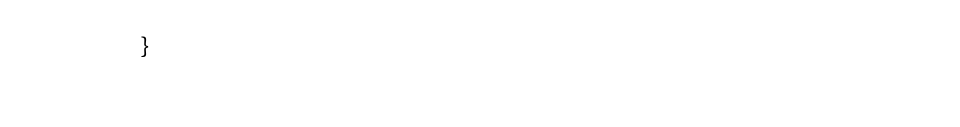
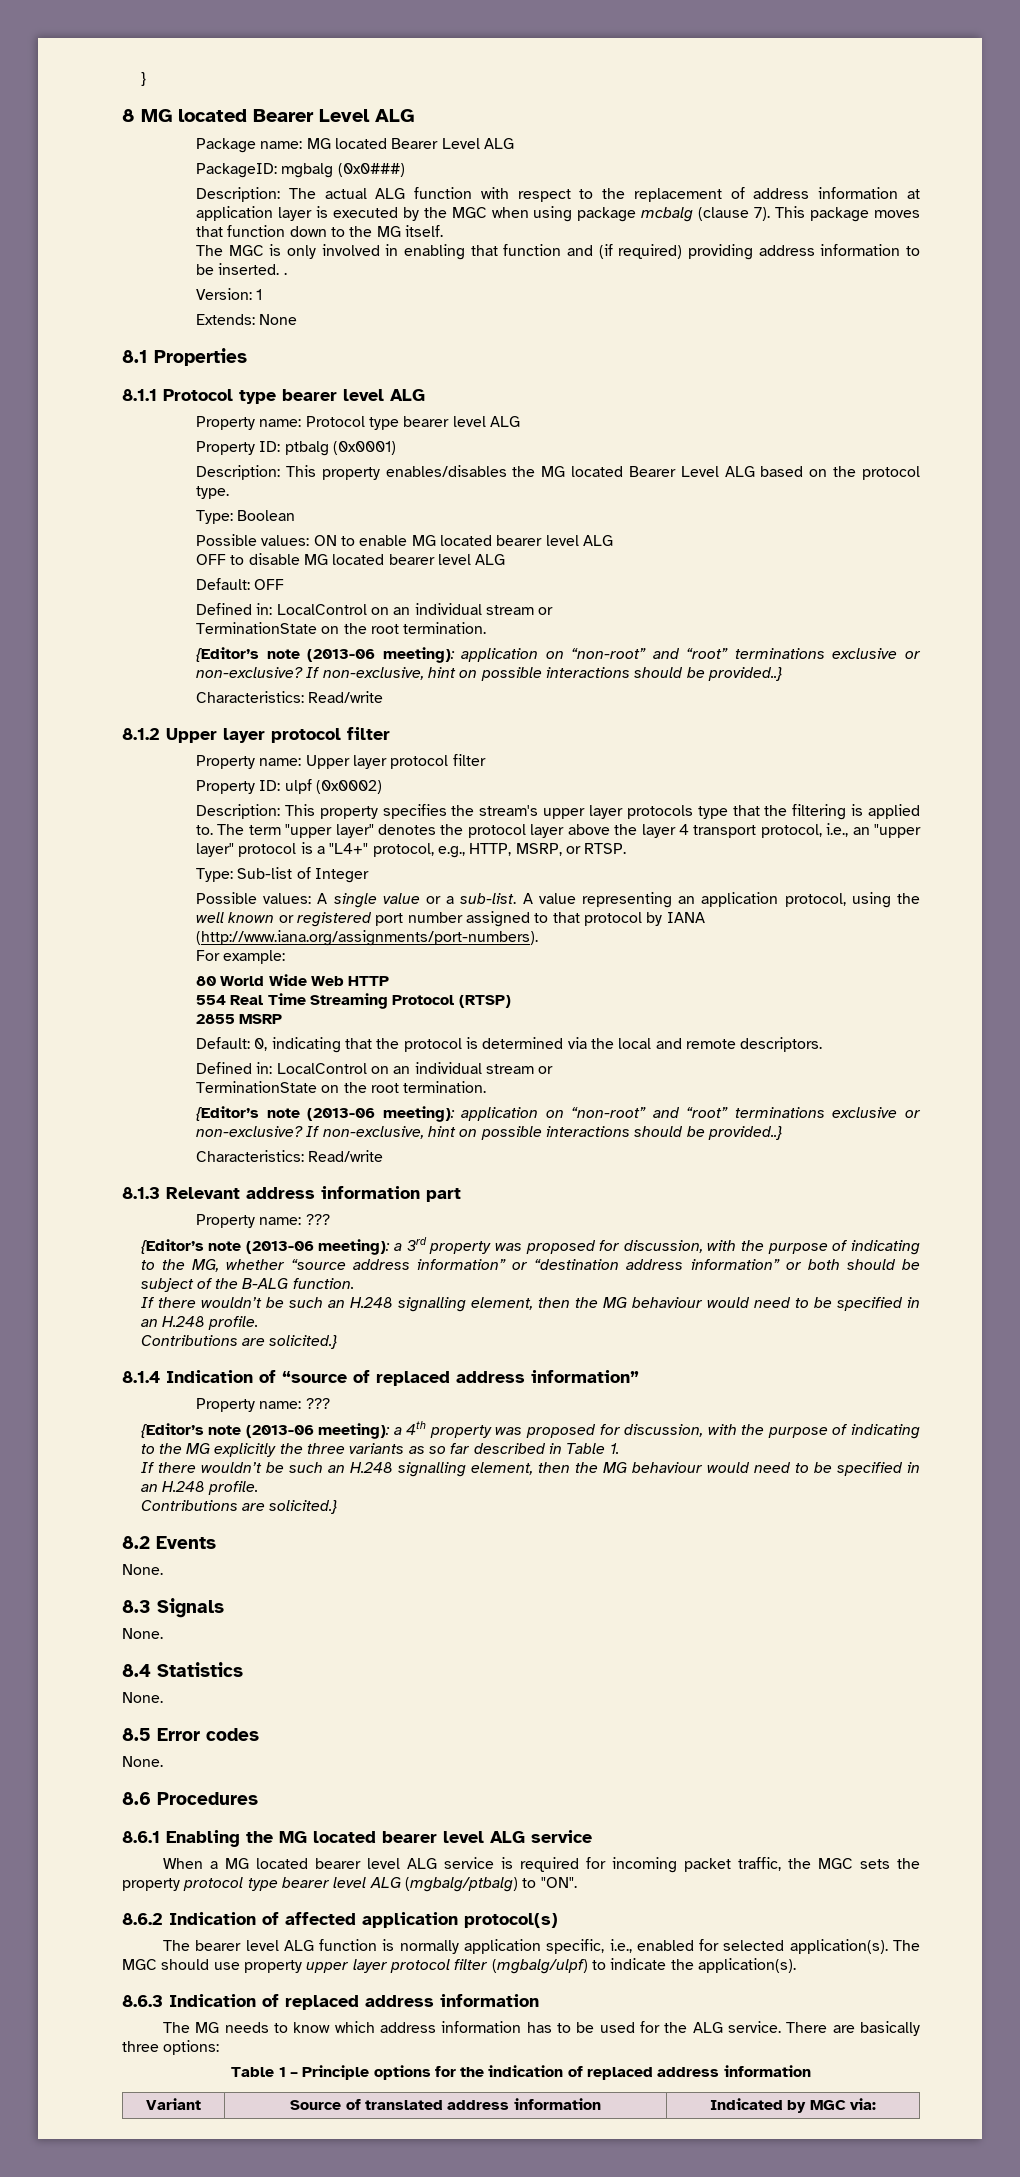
(150, 46) none -> [122,109,414,122] [195,138,514,153] [195,163,405,178] [195,187,920,202] [195,206,921,222] [195,225,443,237] [195,244,921,260] [195,263,287,275] [195,288,263,300] [195,314,298,325] [122,348,247,366] [122,389,425,404] [195,416,520,430] [195,441,396,456] [195,465,920,480] [195,486,229,499] [195,510,296,524] [195,534,613,546] [195,553,506,565] [195,578,285,590] [195,603,554,615] [195,622,487,634] [195,647,921,663] [195,667,782,681] [195,691,384,703] [122,727,390,743] [195,754,486,769] [195,779,382,794] [195,804,920,820] [195,823,921,838] [195,842,627,858] [195,867,369,883] [195,892,920,908] [195,911,705,927] [195,930,538,946] [195,950,286,964] [195,974,390,986] [195,993,511,1009] [195,1014,283,1024] [195,1037,823,1053] [195,1062,554,1074] [195,1081,487,1093] [195,1106,921,1122] [195,1126,782,1140] [195,1150,384,1162] [122,1186,461,1202] [195,1214,330,1228] [140,1237,921,1255] [140,1259,921,1272] [140,1278,354,1292] [140,1297,920,1312] [140,1316,259,1330] [140,1335,338,1349] [122,1370,639,1386] [195,1398,330,1412] [140,1421,920,1439] [140,1443,619,1457] [140,1462,920,1477] [140,1481,259,1495] [140,1500,338,1514] [122,1536,216,1549] [122,1564,163,1575] [122,1598,224,1618] [122,1628,163,1639] [122,1662,243,1677] [122,1692,163,1703] [122,1728,259,1741] [122,1756,163,1767] [122,1792,258,1805] [122,1830,592,1847] [162,1857,920,1873] [122,1877,577,1892] [122,1912,558,1928] [162,1939,920,1954] [122,1958,796,1974] [122,1994,539,2010] [162,2021,921,2036] [122,2040,220,2055] [231,2065,811,2080] [146,2098,201,2110] [290,2098,601,2110] [710,2098,876,2113] // 8 MG located Bearer Level ALG // Package name: MG located Bearer Level ALG // PackageID: mgbalg (0x0###) // Description: The actual ALG function with respect to the replacement of address information at application layer is executed by the MGC when using package mcbalg (clause 7). This package moves that function down to the MG itself. // The MGC is only involved in enabling that function and (if required) providing address information to be inserted. . // Version: 1 // Extends: None // 8.1 Properties // 8.1.1 Protocol type bearer level ALG // Property name: Protocol type bearer level ALG // Property ID: ptbalg (0x0001) // Description: This property enables/disables the MG located Bearer Level ALG based on the protocol type. // Type: Boolean // Possible values: ON to enable MG located bearer level ALG // OFF to disable MG located bearer level ALG // Default: OFF // Defined in: LocalControl on an individual stream or // TerminationState on the root termination. // {Editor’s note (2013-06 meeting): application on “non-root” and “root” terminations exclusive or non-exclusive? If non-exclusive, hint on possible interactions should be provided..} // Characteristics: Read/write // 8.1.2 Upper layer protocol filter // Property name: Upper layer protocol filter // Property ID: ulpf (0x0002) // Description: This property specifies the stream's upper layer protocols type that the filtering is applied to. The term "upper layer" denotes the protocol layer above the layer 4 transport protocol, i.e., an "upper layer" protocol is a "L4+" protocol, e.g., HTTP, MSRP, or RTSP. // Type: Sub-list of Integer // Possible values: A single value or a sub-list. A value representing an application protocol, using the well known or registered port number assigned to that protocol by IANA (http://www.iana.org/assignments/port-numbers). // For example: // 80 World Wide Web HTTP // 554 Real Time Streaming Protocol (RTSP) // 2855 MSRP // Default: 0, indicating that the protocol is determined via the local and remote descriptors. // Defined in: LocalControl on an individual stream or // TerminationState on the root termination. // {Editor’s note (2013-06 meeting): application on “non-root” and “root” terminations exclusive or non-exclusive? If non-exclusive, hint on possible interactions should be provided..} // Characteristics: Read/write // 8.1.3 Relevant address information part // Property name: ??? // {Editor’s note (2013-06 meeting): a 3rd property was proposed for discussion, with the purpose of indicating to the MG, whether “source address information” or “destination address information” or both should be subject of the B-ALG function. // If there wouldn’t be such an H.248 signalling element, then the MG behaviour would need to be specified in an H.248 profile. // Contributions are solicited.} // 8.1.4 Indication of “source of replaced address information” // Property name: ??? // {Editor’s note (2013-06 meeting): a 4th property was proposed for discussion, with the purpose of indicating to the MG explicitly the three variants as so far described in Table 1. // If there wouldn’t be such an H.248 signalling element, then the MG behaviour would need to be specified in an H.248 profile. // Contributions are solicited.} // 8.2 Events // None. // 8.3 Signals // None. // 8.4 Statistics // None. // 8.5 Error codes // None. // 8.6 Procedures // 8.6.1 Enabling the MG located bearer level ALG service // When a MG located bearer level ALG service is required for incoming packet traffic, the MGC sets the property protocol type bearer level ALG (mgbalg/ptbalg) to "ON". // 8.6.2 Indication of affected application protocol(s) // The bearer level ALG function is normally application specific, i.e., enabled for selected application(s). The MGC should use property upper layer protocol filter (mgbalg/ulpf) to indicate the application(s). // 8.6.3 Indication of replaced address information // The MG needs to know which address information has to be used for the ALG service. There are basically three options: // Table 1 – Principle options for the indication of replaced address information // Variant | Source of translated address information | Indicated by MGC via:

